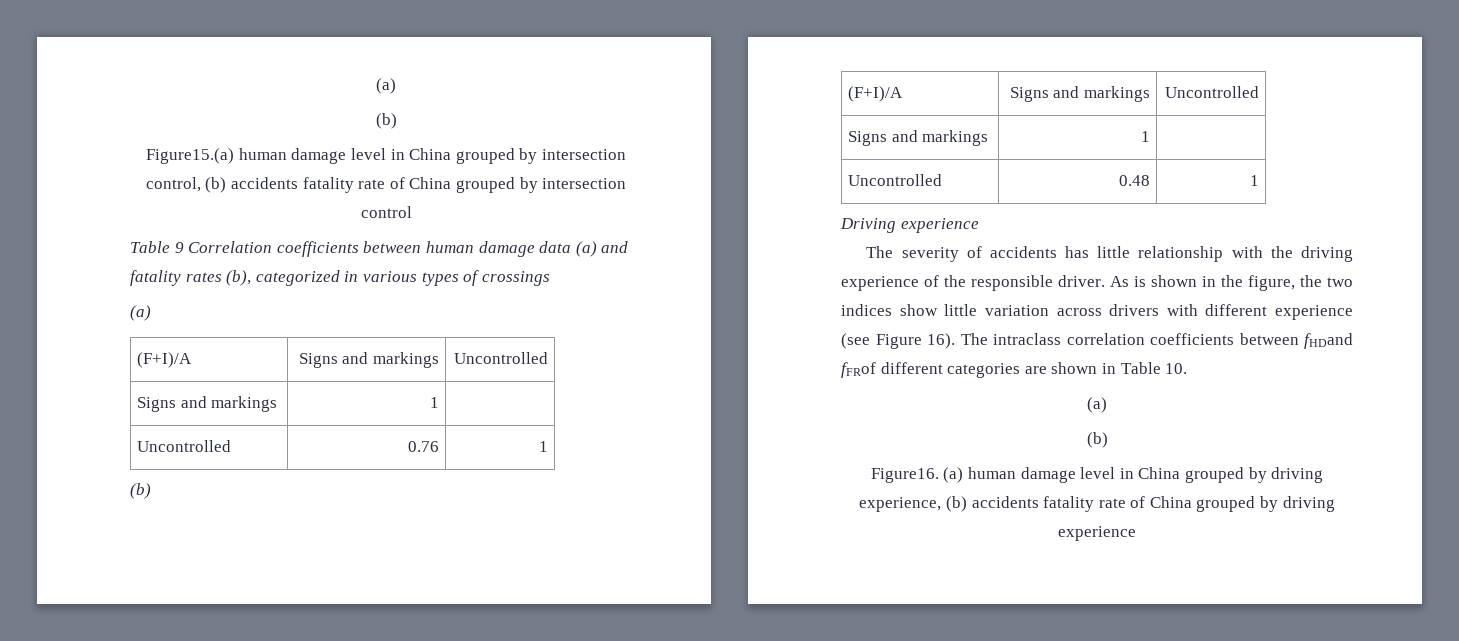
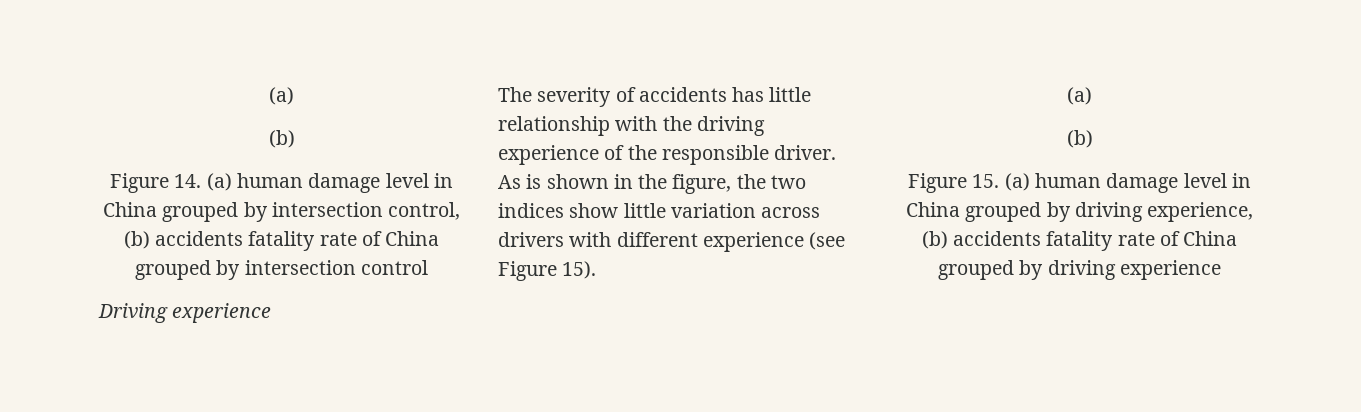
[376,78,396,94] [375,113,397,129] [146,148,235,164] (a) // (b) // Figure15.(a) -> [269,87,294,105] [268,130,295,148] [110,173,232,193] (a) // (b) // Figure 14. (a)
[130,241,629,257] [130,270,550,286] [130,305,151,321] [136,352,192,368] [298,352,440,368] [454,352,549,364] [136,396,278,412] [430,397,440,408] [136,440,231,452] [408,441,440,452] [539,441,549,452] [130,483,151,499] [847,86,903,102] [1009,86,1151,102] [1165,86,1260,98] [847,130,989,146] [1141,131,1151,142] [847,174,942,186] [1119,175,1151,186] [1250,175,1260,186] // Table 9 Correlation coefficients between human damage data (a) and fatality rates (b), categorized in various types of crossings // (a) // (F+I)/A | Signs and markings | Uncontrolled // Signs and markings | 1 | // Uncontrolled | 0.76 | 1 // (b) // (F+I)/A | Signs and markings | Uncontrolled // Signs and markings | 1 | // Uncontrolled | 0.48 | 1 -> (428, 267) none
[927,333,1353,349] [841,362,1188,378] [1087,397,1107,413] [1086,432,1108,448] [870,468,939,483] 16). The intraclass correlation coefficients between fHDand fFRof different categories are shown in Table 10. // (a) // (b) // Figure16. -> [562,261,597,279] [1067,87,1092,105] [1066,130,1093,148] [908,173,1000,193] 15). // (a) // (b) // Figure 15.

